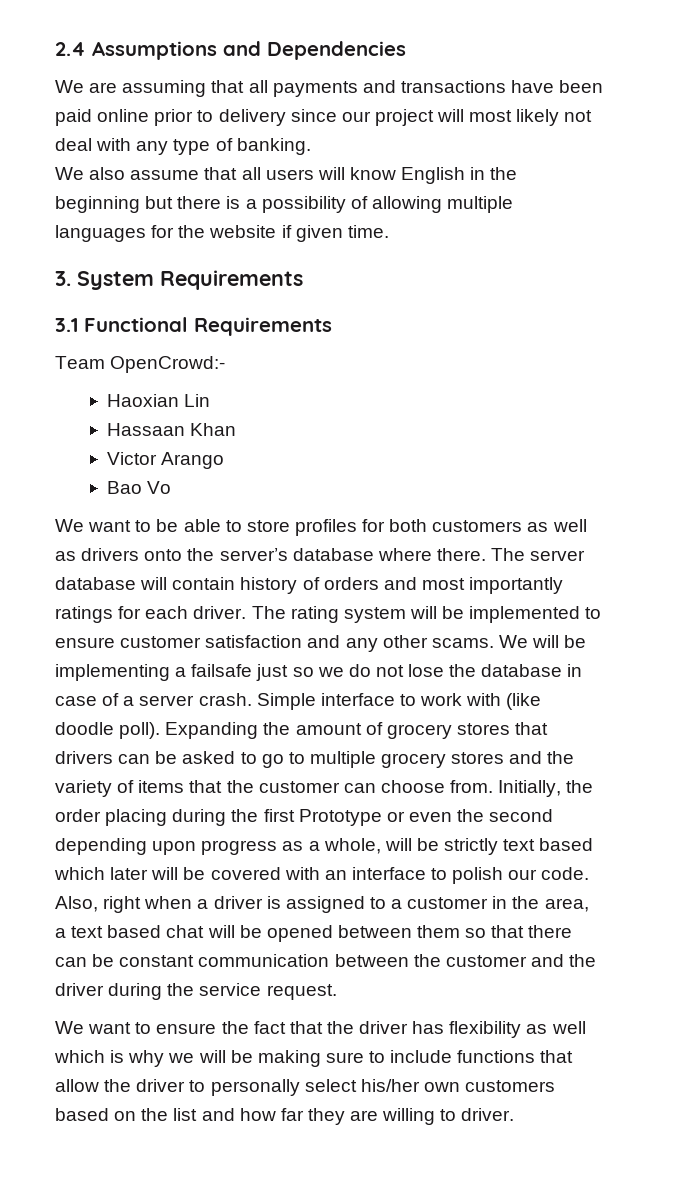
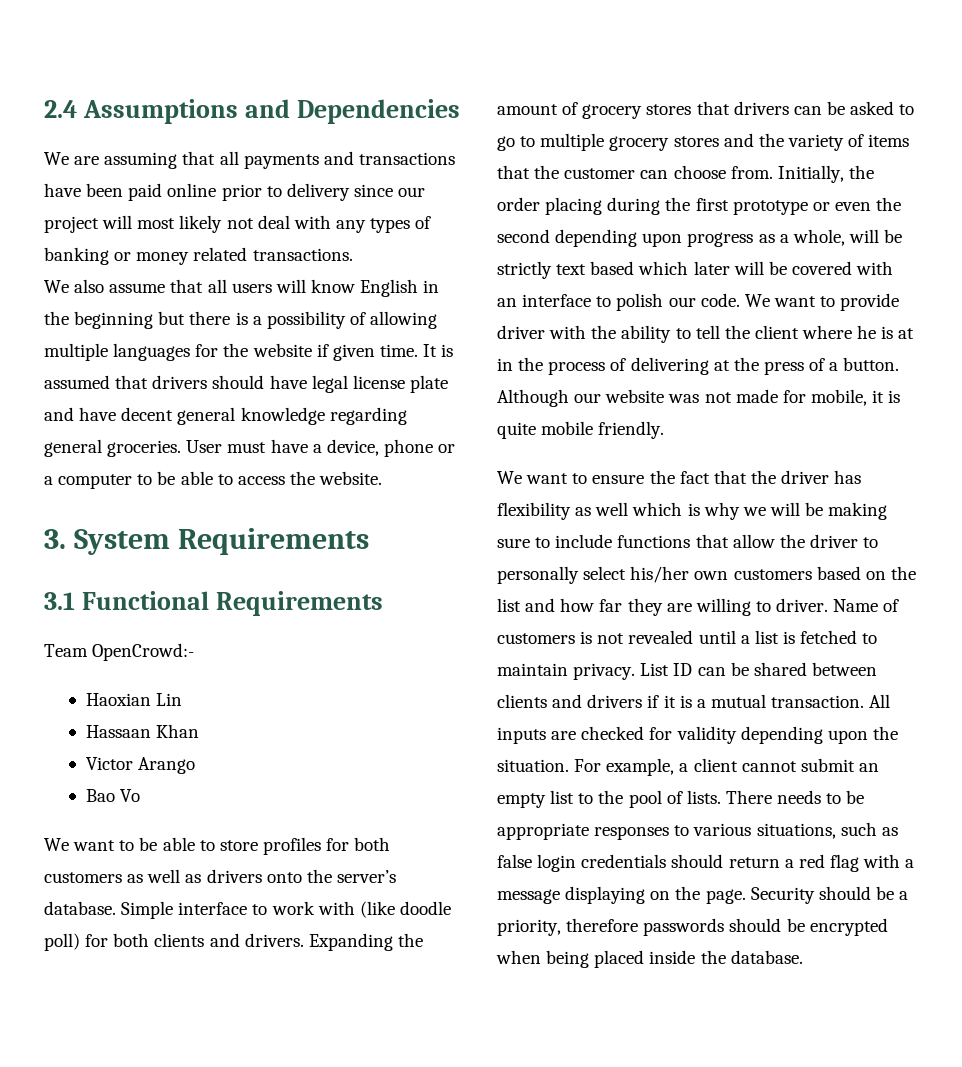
[173,138,311,155] type of banking. -> [370,216,432,233] [44,247,353,265] types of banking or money related transactions.
(389, 231) none -> [423,344,454,357] [44,375,448,393] [44,407,407,425] [44,439,456,457] [44,471,383,489] It is assumed that drivers should have legal license plate and have decent general knowledge regarding general groceries. User must have a device, phone or a computer to be able to access the website.
[292,548,586,561] [55,577,564,594] [55,606,602,623] [55,635,587,652] [55,664,583,681] [55,693,252,706] database where there. The server database will contain history of orders and most importantly ratings for each driver. The rating system will be implemented to ensure customer satisfaction and any other scams. We will be implementing a failsafe just so we do not lose the database in case of a server crash. -> [44,901,116,915] database.
[119,722,161,739] poll). -> [44,933,304,951] poll) for both clients and drivers.
[298,809,382,826] Prototype -> [732,200,808,215] prototype
[55,896,589,913] [55,925,573,942] [55,954,597,967] [55,983,337,1000] Also, right when a driver is assigned to a customer in the area, a text based chat will be opened between them so that there can be constant communication between the customer and the driver during the service request. -> [744,293,900,311] [497,325,915,343] [497,357,900,375] [497,389,901,407] [497,421,665,439] We want to provide driver with the ability to tell the client where he is at in the process of delivering at the press of a button. Although our website was not made for mobile, it is quite mobile friendly.
(515, 1114) none -> [833,599,900,612] [497,630,878,644] [497,662,877,680] [497,694,891,708] [497,726,898,744] [497,758,879,776] [497,790,865,808] [497,822,898,840] [497,854,915,872] [497,886,909,904] [497,918,888,936] [496,950,803,968] Name of customers is not revealed until a list is fetched to maintain privacy. List ID can be shared between clients and drivers if it is a mutual transaction. All inputs are checked for validity depending upon the situation. For example, a client cannot submit an empty list to the pool of lists. There needs to be appropriate responses to various situations, such as false login credentials should return a red flag with a message displaying on the page. Security should be a priority, therefore passwords should be encrypted when being placed inside the database.

